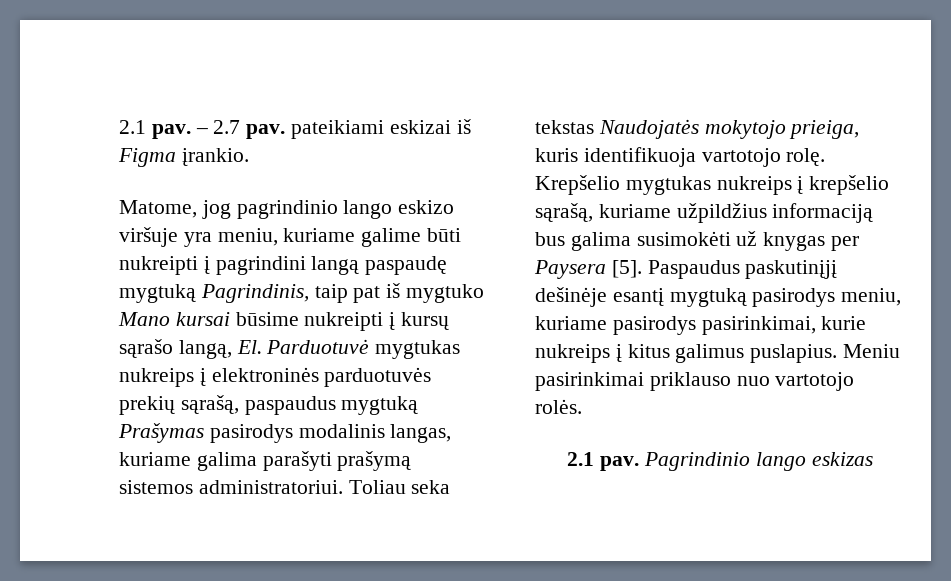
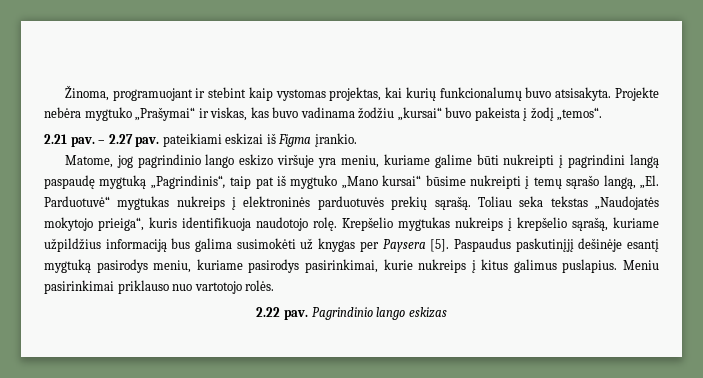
[119,120,146,134] 2.1 -> [64,85,659,101] [44,107,603,121] [44,134,67,144] Žinoma, programuojant ir stebint kaip vystomas projektas, kai kurių funkcionalumų buvo atsisakyta. Projekte nebėra mygtuko „Prašymai“ ir viskas, kas buvo vadinama žodžiu „kursai“ buvo pakeista į žodį „temos“. // 2.21
[213,120,241,134] 2.7 -> [108,134,133,144] 2.27
[200,284,309,303] Pagrindinis, -> [150,175,226,189] „Pagrindinis“,
[118,312,230,326] Mano kursai -> [341,175,422,189] „Mano kursai“
[401,312,450,330] kursų -> [533,177,562,189] temų
[236,339,370,354] El. Parduotuvė -> [639,175,659,189] [44,196,110,207] „El. Parduotuvė“
[180,395,419,415] [118,423,452,443] [119,451,412,471] [119,480,451,494] [535,119,860,139] sąrašą, paspaudus mygtuką Prašymas pasirodys modalinis langas, kuriame galima parašyti prašymą sistemos administratoriui. Toliau seka tekstas Naudojatės mokytojo prieiga, -> [434,196,660,210] [44,217,144,231] sąrašą. Toliau seka tekstas „Naudojatės mokytojo prieiga“,
[701,148,781,167] vartotojo -> [256,217,308,231] naudotojo
[567,452,595,466] 2.1 -> [256,307,281,317] 2.22

